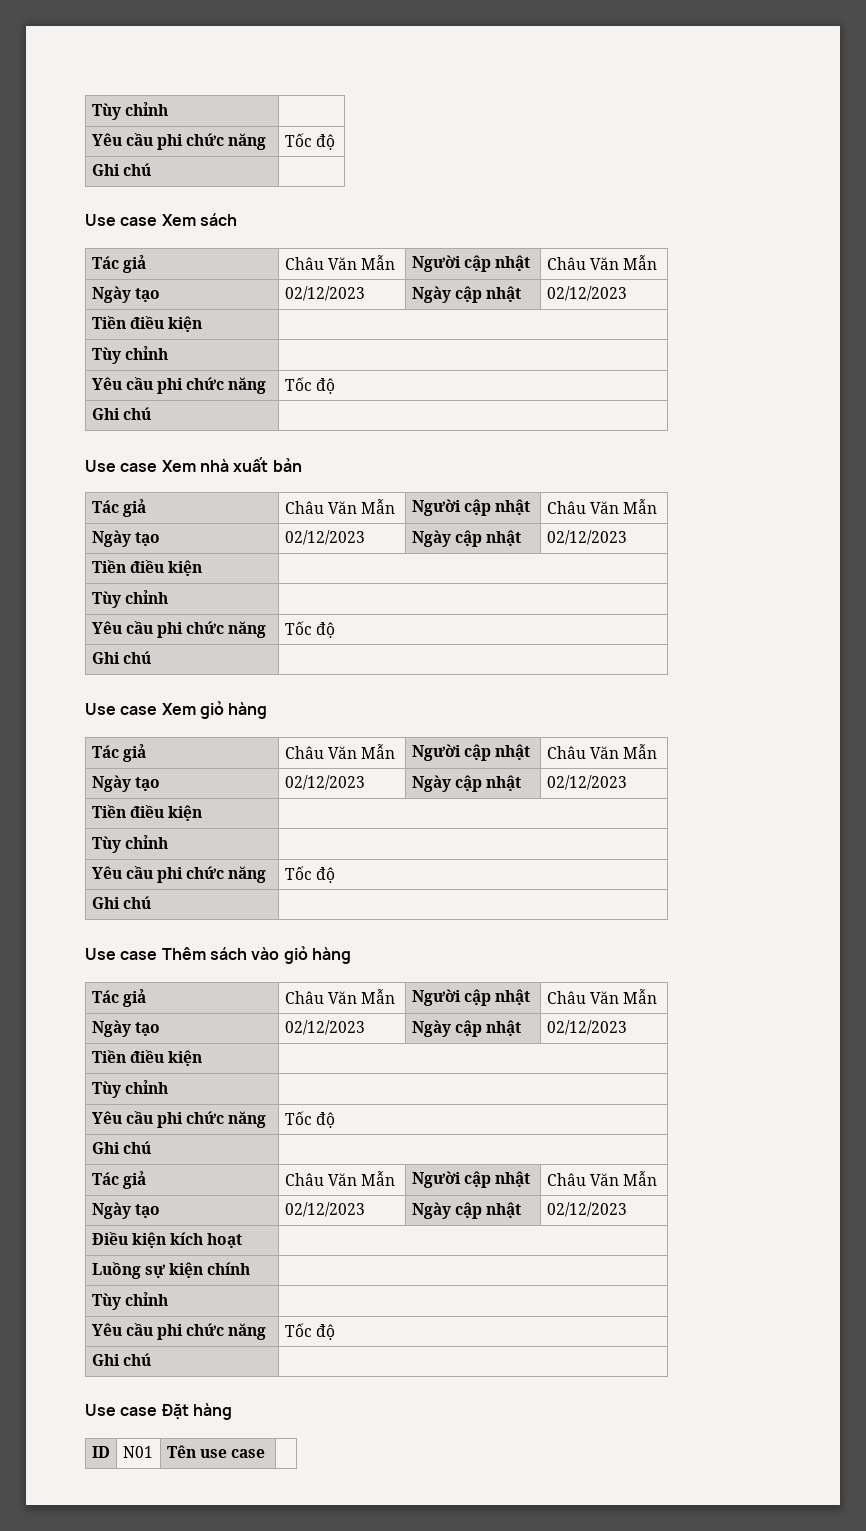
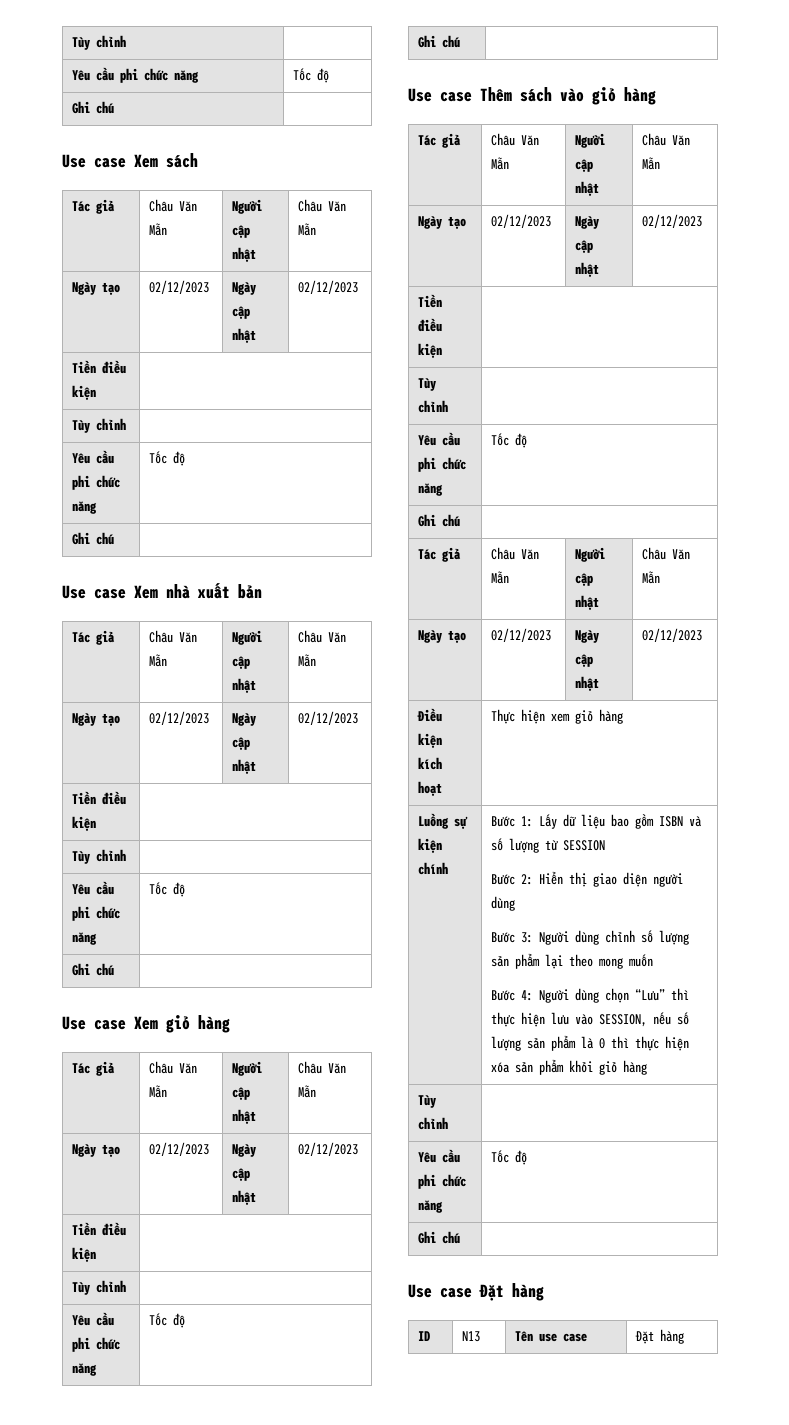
(243, 1240) none -> [491,709,624,724] Thực hiện xem giỏ hàng
(251, 1268) none -> [491,814,703,829] [491,838,606,853] [491,871,684,887] [491,896,516,911] [491,930,690,945] [491,953,654,969] [491,988,690,1003] [491,1012,690,1027] [491,1035,690,1051] [491,1059,648,1075] Bước 1: Lấy dữ liệu bao gồm ISBN và số lượng từ SESSION // Bước 2: Hiển thị giao diện người dùng // Bước 3: Người dùng chỉnh số lượng sản phẩm lại theo mong muốn // Bước 4: Người dùng chọn “Lưu” thì thực hiện lưu vào SESSION, nếu số lượng sản phẩm là 0 thì thực hiện xóa sản phẩm khỏi giỏ hàng
[122,1446,153,1458] N01 -> [462,1331,481,1342] N13
(265, 1453) none -> [635,1329,685,1344] Đặt hàng

